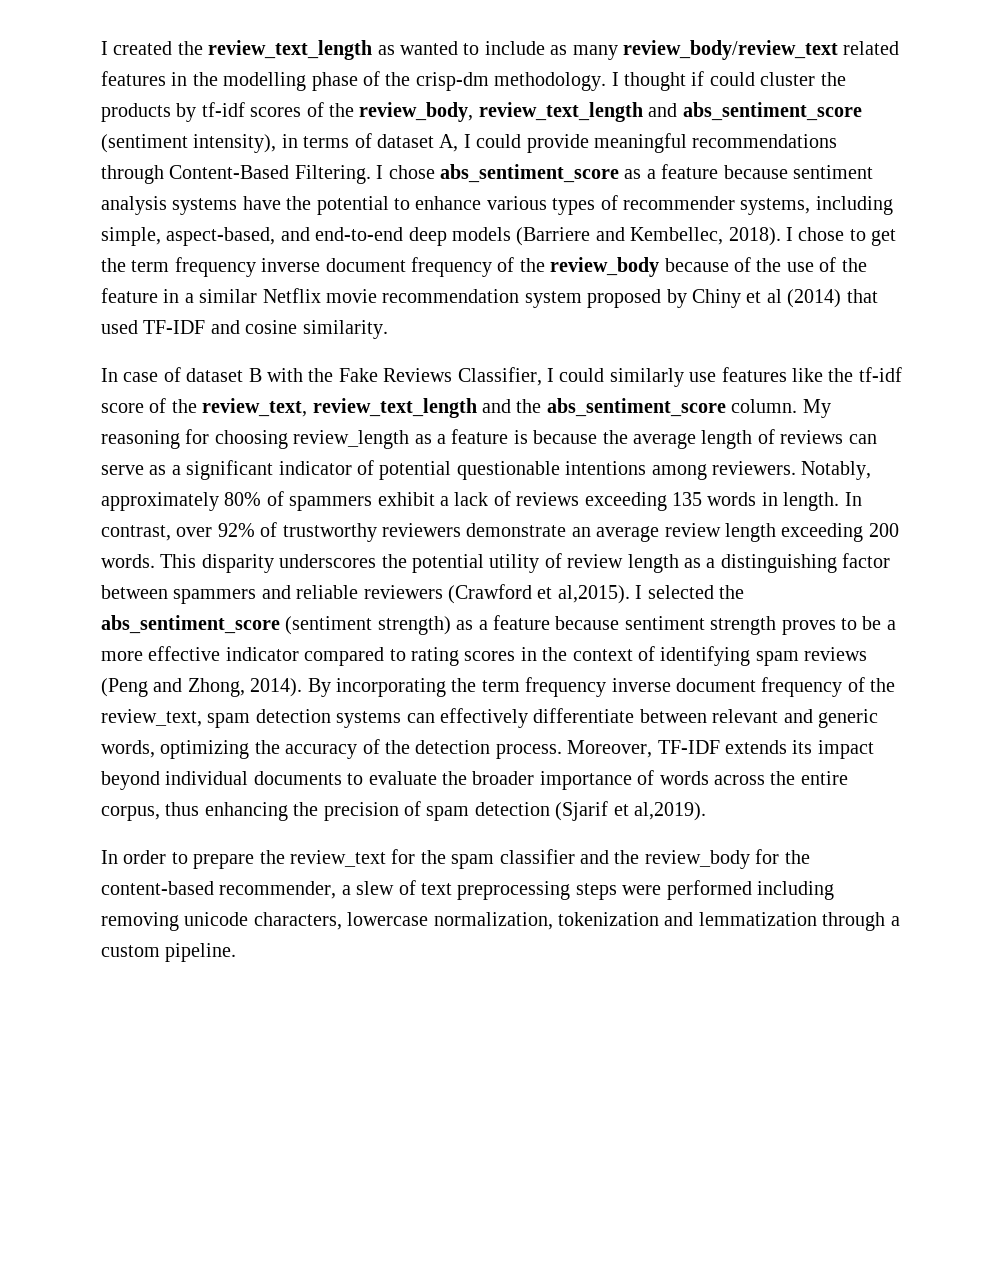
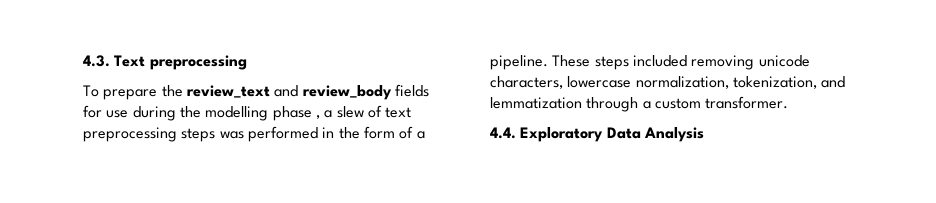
[101,40,900,60] [101,71,846,91] [101,102,862,122] [101,133,838,153] [101,164,873,184] [101,195,893,215] [101,227,897,246] [101,257,867,277] [101,288,878,308] [101,320,388,339] [101,367,902,387] [101,398,831,418] [101,429,877,449] [101,460,872,480] [101,491,862,511] [101,522,899,542] [101,553,891,573] [101,584,744,604] [101,615,896,635] [101,646,868,666] [101,677,896,697] [101,708,878,728] [101,739,874,759] [101,770,848,790] [101,801,706,821] [101,849,810,869] [101,881,337,899] I created the review_text_length as wanted to include as many review_body/review_text related features in the modelling phase of the crisp-dm methodology. I thought if could cluster the products by tf-idf scores of the review_body, review_text_length and abs_sentiment_score (sentiment intensity), in terms of dataset A, I could provide meaningful recommendations through Content-Based Filtering. I chose abs_sentiment_score as a feature because sentiment analysis systems have the potential to enhance various types of recommender systems, including simple, aspect-based, and end-to-end deep models (Barriere and Kembellec, 2018). I chose to get the term frequency inverse document frequency of the review_body because of the use of the feature in a similar Netflix movie recommendation system proposed by Chiny et al (2014) that used TF-IDF and cosine similarity. // In case of dataset B with the Fake Reviews Classifier, I could similarly use features like the tf-idf score of the review_text, review_text_length and the abs_sentiment_score column. My reasoning for choosing review_length as a feature is because the average length of reviews can serve as a significant indicator of potential questionable intentions among reviewers. Notably, approximately 80% of spammers exhibit a lack of reviews exceeding 135 words in length. In contrast, over 92% of trustworthy reviewers demonstrate an average review length exceeding 200 words. This disparity underscores the potential utility of review length as a distinguishing factor between spammers and reliable reviewers (Crawford et al,2015). I selected the abs_sentiment_score (sentiment strength) as a feature because sentiment strength proves to be a more effective indicator compared to rating scores in the context of identifying spam reviews (Peng and Zhong, 2014). By incorporating the term frequency inverse document frequency of the review_text, spam detection systems can effectively differentiate between relevant and generic words, optimizing the accuracy of the detection process. Moreover, TF-IDF extends its impact beyond individual documents to evaluate the broader importance of words across the entire corpus, thus enhancing the precision of spam detection (Sjarif et al,2019). // In order to prepare the review_text for the spam classifier and the review_body for the content-based recommender, -> [83,55,247,70] [83,84,429,100] [83,105,320,121] 4.3. Text preprocessing // To prepare the review_text and review_body fields for use during the modelling phase ,
[622,880,834,900] were performed including -> [219,126,425,142] [490,55,687,70] was performed in the form of a pipeline. These steps included
[558,912,659,926] tokenization -> [732,76,817,89] tokenization,
[165,943,237,962] pipeline. -> [705,96,789,109] [490,127,704,142] transformer. // 4.4. Exploratory Data Analysis

